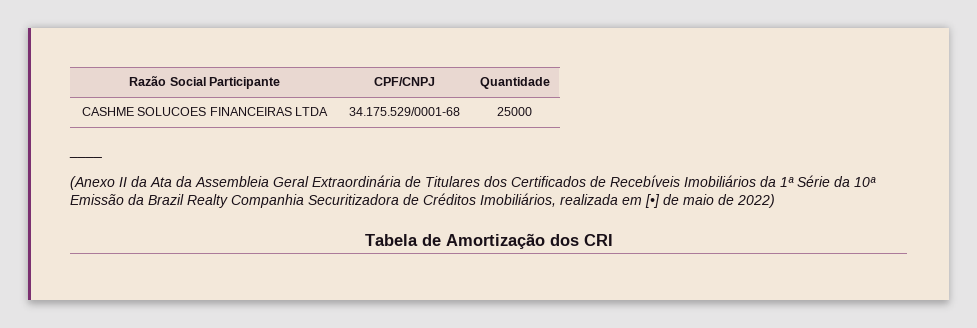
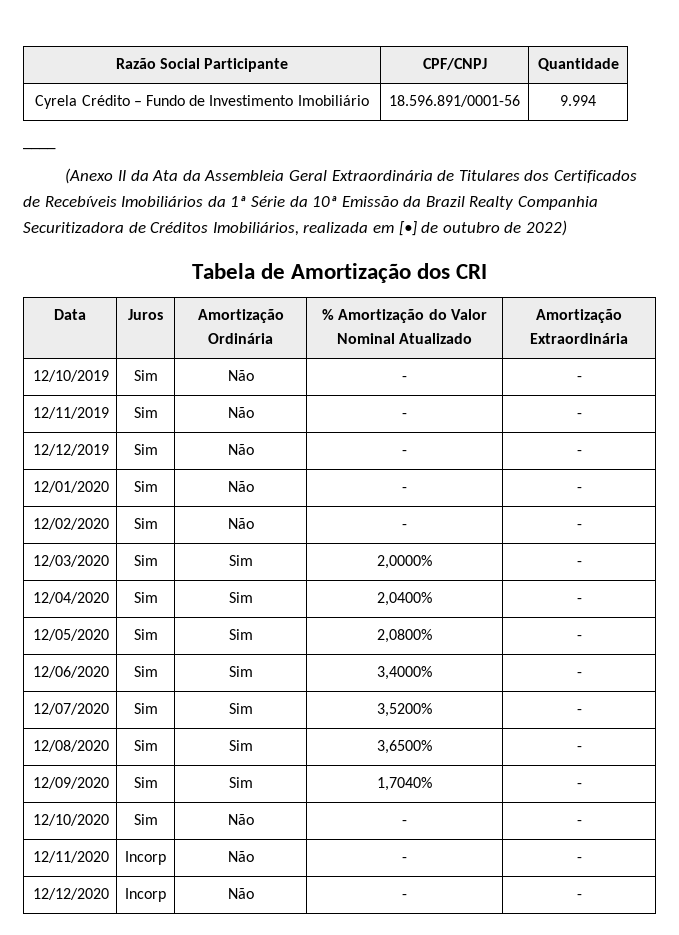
[81,107,329,116] [348,107,460,116] [497,107,532,116] CASHME SOLUCOES FINANCEIRAS LTDA | 34.175.529/0001-68 | 25000 -> [35,95,369,109] [389,95,520,107] [560,95,596,106] Cyrela Crédito – Fundo de Investimento Imobiliário | 18.596.891/0001-56 | 9.994
[683,194,714,205] maio -> [442,222,500,233] outubro
(613, 240) none -> [54,309,86,320] [128,309,163,320] [197,309,284,323] [208,333,273,344] [322,309,487,323] [336,333,473,344] [536,309,622,323] [530,333,628,344] [32,370,109,382] [133,370,158,381] [227,370,254,381] [402,376,407,381] [576,376,582,381] [32,407,109,419] [133,407,158,418] [227,407,254,418] [402,413,407,418] [576,413,582,418] [32,444,109,456] [133,444,158,455] [227,444,254,455] [402,450,407,455] [576,450,582,455] [32,481,109,493] [133,481,158,492] [227,481,254,492] [402,487,407,492] [576,487,582,492] [32,518,109,530] [133,518,158,529] [227,518,254,529] [402,524,407,529] [576,524,582,529] [32,555,109,567] [133,555,158,566] [228,555,253,566] [377,555,432,569] [576,561,582,566] [32,592,109,604] [133,592,158,603] [228,592,253,603] [377,592,432,606] [576,598,582,603] [32,629,109,641] [133,629,158,640] [228,629,253,640] [377,629,432,643] [576,635,582,640] [32,666,109,678] [133,666,158,677] [228,666,253,677] [377,666,432,680] [576,672,582,677] [32,703,109,715] [133,703,158,714] [228,703,253,714] [377,703,432,717] [576,709,582,714] [32,740,109,752] [133,740,158,751] [228,740,253,751] [377,740,432,754] [576,746,582,751] [32,777,109,789] [133,777,158,788] [228,777,253,788] [377,777,432,791] [576,783,582,788] [32,814,109,826] [133,814,158,825] [227,814,254,825] [402,820,407,825] [576,820,582,825] [32,851,109,863] [125,851,166,865] [227,851,254,862] [402,857,407,862] [576,857,582,862] [32,888,109,900] [125,888,166,902] [227,888,254,899] [402,894,407,899] [576,894,582,899] // Data | Juros | Amortização Ordinária | % Amortização do Valor Nominal Atualizado | Amortização Extraordinária // 12/10/2019 | Sim | Não | - | - // 12/11/2019 | Sim | Não | - | - // 12/12/2019 | Sim | Não | - | - // 12/01/2020 | Sim | Não | - | - // 12/02/2020 | Sim | Não | - | - // 12/03/2020 | Sim | Sim | 2,0000% | - // 12/04/2020 | Sim | Sim | 2,0400% | - // 12/05/2020 | Sim | Sim | 2,0800% | - // 12/06/2020 | Sim | Sim | 3,4000% | - // 12/07/2020 | Sim | Sim | 3,5200% | - // 12/08/2020 | Sim | Sim | 3,6500% | - // 12/09/2020 | Sim | Sim | 1,7040% | - // 12/10/2020 | Sim | Não | - | - // 12/11/2020 | Incorp | Não | - | - // 12/12/2020 | Incorp | Não | - | -

